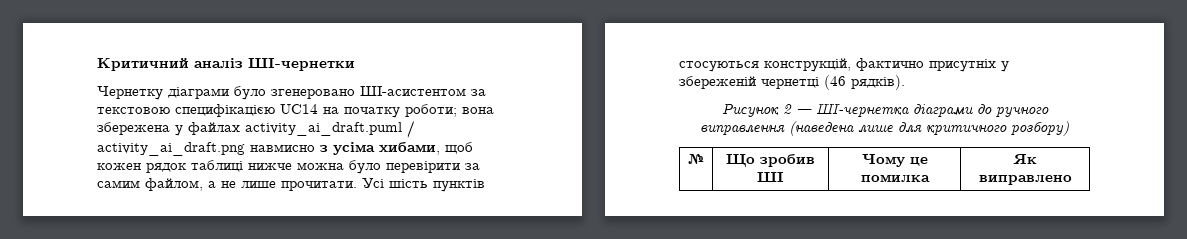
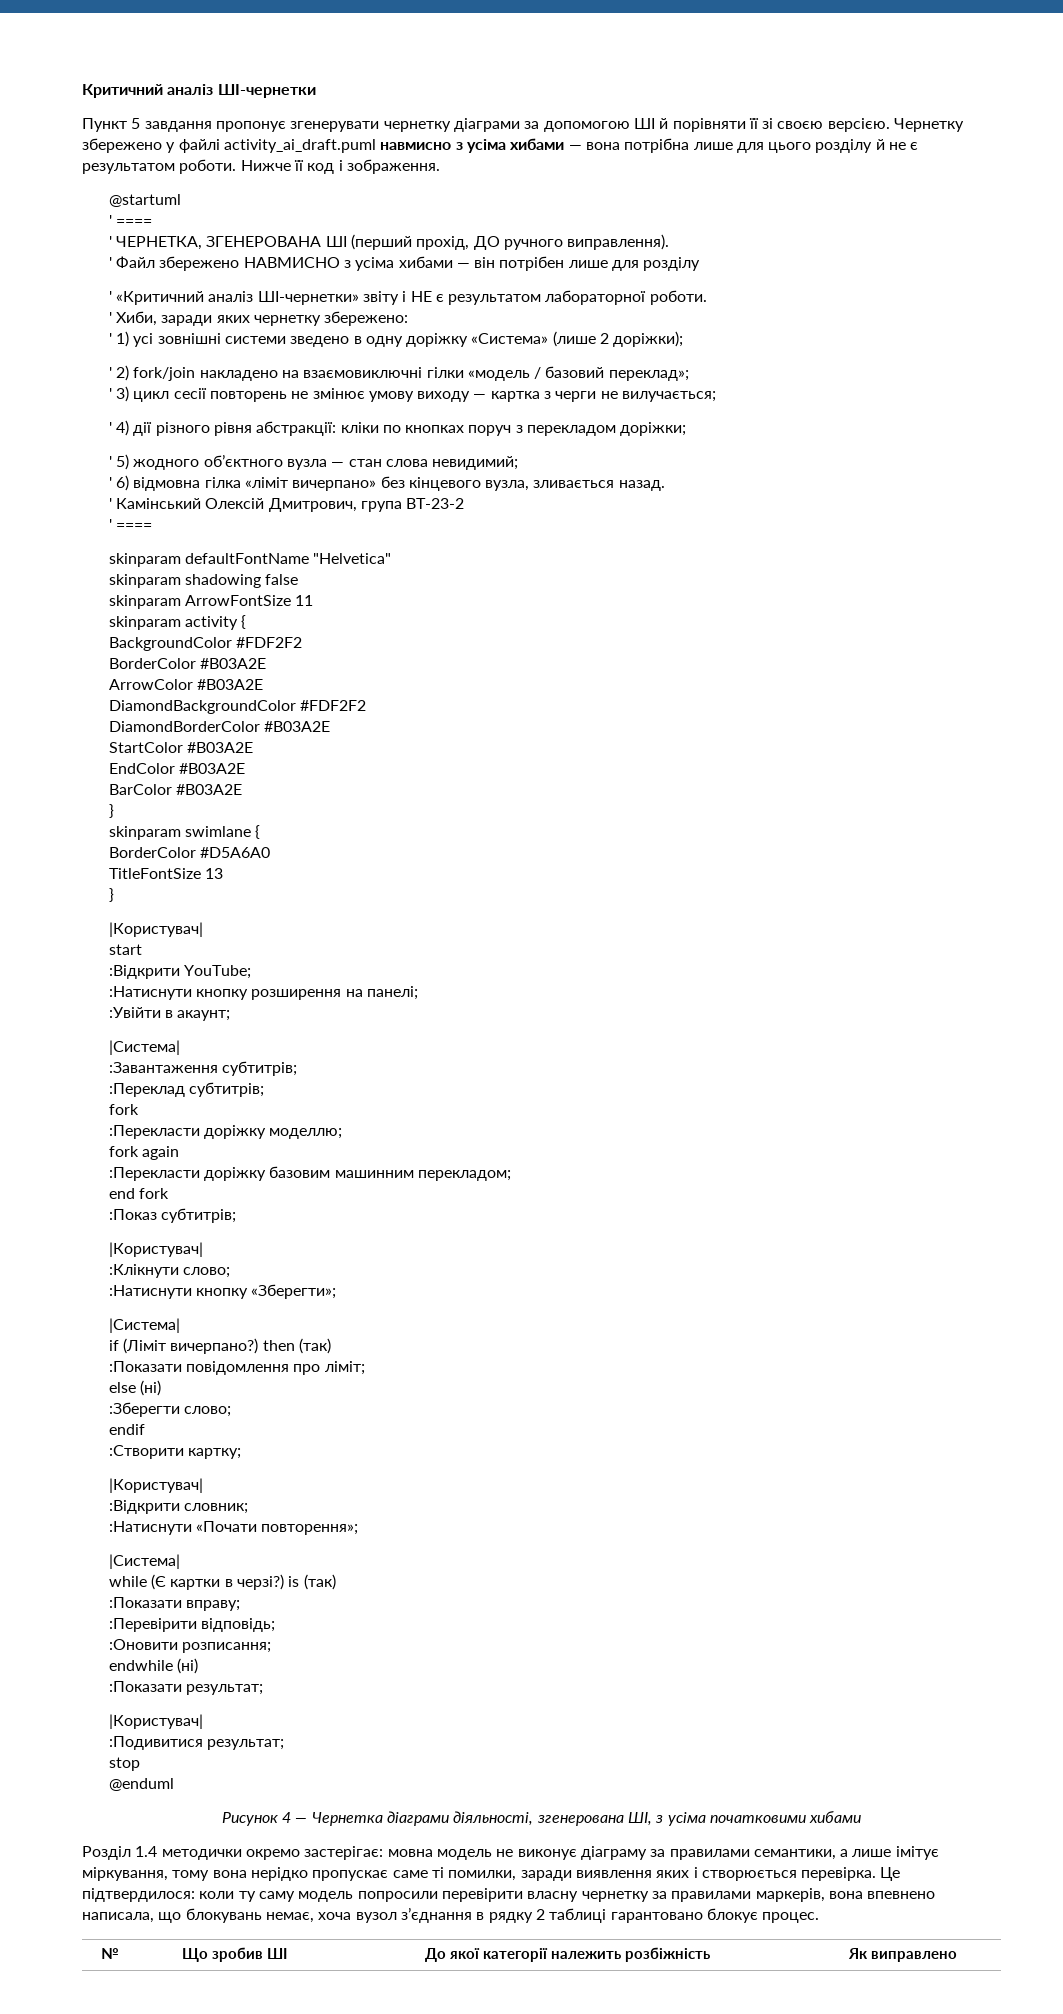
[97,86,486,100] [97,104,494,118] [97,120,415,138] [97,142,473,156] [97,160,480,174] [97,178,485,192] [679,58,1009,72] [679,75,905,90] [721,103,1049,118] [700,121,1069,136] Чернетку діаграми було згенеровано ШІ-асистентом за текстовою специфікацією UC14 на початку роботи; вона збережена у файлах activity_ai_draft.puml / activity_ai_draft.png навмисно з усіма хибами, щоб кожен рядок таблиці нижче можна було перевірити за самим файлом, а не лише прочитати. Усі шість пунктів стосуються конструкцій, фактично присутніх у збереженій чернетці (46 рядків). // Рисунок 2 — ШІ-чернетка діаграми до ручного виправлення (наведена лише для критичного розбору) -> [82,118,965,132] [82,138,919,153] [82,159,440,174] [108,194,181,207] [108,215,152,226] [108,234,670,250] [108,256,701,271] [108,290,707,305] [108,311,409,326] [108,331,684,347] [108,365,689,381] [108,386,717,402] [108,420,687,436] [108,454,519,470] [108,475,665,491] [108,498,465,512] [108,519,152,530] [108,553,392,567] [108,574,299,588] [108,595,314,609] [108,615,247,630] [108,637,302,651] [108,658,266,669] [108,679,263,690] [108,700,366,714] [108,721,330,732] [108,742,253,753] [108,763,245,774] [108,784,242,795] [108,804,114,818] [108,825,261,840] [108,847,270,858] [108,868,223,879] [108,888,114,902] [108,922,203,937] [108,944,142,955] [108,965,251,979] [108,986,418,1000] [108,1007,231,1021] [108,1040,180,1055] [108,1061,297,1076] [108,1082,264,1097] [108,1104,139,1115] [108,1125,343,1139] [108,1146,179,1160] [108,1166,511,1181] [108,1188,169,1199] [108,1208,236,1223] [108,1242,203,1257] [108,1264,230,1278] [108,1284,337,1299] [108,1318,180,1333] [108,1338,331,1354] [108,1361,365,1375] [108,1380,161,1396] [108,1402,231,1417] [108,1424,145,1435] [108,1445,241,1459] [108,1478,203,1493] [108,1500,248,1514] [108,1521,359,1535] [108,1554,180,1569] [108,1574,336,1590] [108,1597,240,1611] [108,1618,275,1632] [108,1639,271,1653] [108,1658,198,1674] [108,1681,263,1695] [108,1714,203,1729] [108,1736,284,1750] [108,1757,140,1771] [108,1778,174,1791] [221,1811,862,1826] [82,1846,939,1860] [82,1867,901,1881] [82,1888,936,1902] [82,1907,820,1923] Пункт 5 завдання пропонує згенерувати чернетку діаграми за допомогою ШІ й порівняти її зі своєю версією. Чернетку збережено у файлі activity_ai_draft.puml навмисно з усіма хибами — вона потрібна лише для цього розділу й не є результатом роботи. Нижче її код і зображення. // @startuml // ' ==== // ' ЧЕРНЕТКА, ЗГЕНЕРОВАНА ШІ (перший прохід, ДО ручного виправлення). // ' Файл збережено НАВМИСНО з усіма хибами — він потрібен лише для розділу // ' «Критичний аналіз ШІ-чернетки» звіту і НЕ є результатом лабораторної роботи. // ' Хиби, заради яких чернетку збережено: // ' 1) усі зовнішні системи зведено в одну доріжку «Система» (лише 2 доріжки); // ' 2) fork/join накладено на взаємовиключні гілки «модель / базовий переклад»; // ' 3) цикл сесії повторень не змінює умову виходу — картка з черги не вилучається; // ' 4) дії різного рівня абстракції: кліки по кнопках поруч з перекладом доріжки; // ' 5) жодного обʼєктного вузла — стан слова невидимий; // ' 6) відмовна гілка «ліміт вичерпано» без кінцевого вузла, зливається назад. // ' Камінський Олексій Дмитрович, група ВТ-23-2 // ' ==== // skinparam defaultFontName "Helvetica" // skinparam shadowing false // skinparam ArrowFontSize 11 // skinparam activity { // BackgroundColor #FDF2F2 // BorderColor #B03A2E // ArrowColor #B03A2E // DiamondBackgroundColor #FDF2F2 // DiamondBorderColor #B03A2E // StartColor #B03A2E // EndColor #B03A2E // BarColor #B03A2E // } // skinparam swimlane { // BorderColor #D5A6A0 // TitleFontSize 13 // } // |Користувач| // start // :Відкрити YouTube; // :Натиснути кнопку розширення на панелі; // :Увійти в акаунт; // |Система| // :Завантаження субтитрів; // :Переклад субтитрів; // fork // :Перекласти доріжку моделлю; // fork again // :Перекласти доріжку базовим машинним перекладом; // end fork // :Показ субтитрів; // |Користувач| // :Клікнути слово; // :Натиснути кнопку «Зберегти»; // |Система| // if (Ліміт вичерпано?) then (так) // :Показати повідомлення про ліміт; // else (ні) // :Зберегти слово; // endif // :Створити картку; // |Користувач| // :Відкрити словник; // :Натиснути «Почати повторення»; // |Система| // while (Є картки в черзі?) is (так) // :Показати вправу; // :Перевірити відповідь; // :Оновити розписання; // endwhile (ні) // :Показати результат; // |Користувач| // :Подивитися результат; // stop // @enduml // Рисунок 4 — Чернетка діаграми діяльності, згенерована ШІ, з усіма початковими хибами // Розділ 1.4 методички окремо застерігає: мовна модель не виконує діаграму за правилами семантики, а лише імітує міркування, тому вона нерідко пропускає саме ті помилки, заради виявлення яких і створюється перевірка. Це підтвердилося: коли ту саму модель попросили перевірити власну чернетку за правилами маркерів, вона впевнено написала, що блокувань немає, хоча вузол зʼєднання в рядку 2 таблиці гарантовано блокує процес.
[861,153,928,167] [860,174,930,182] Чому це помилка -> [425,1947,710,1962] До якої категорії належить розбіжність

